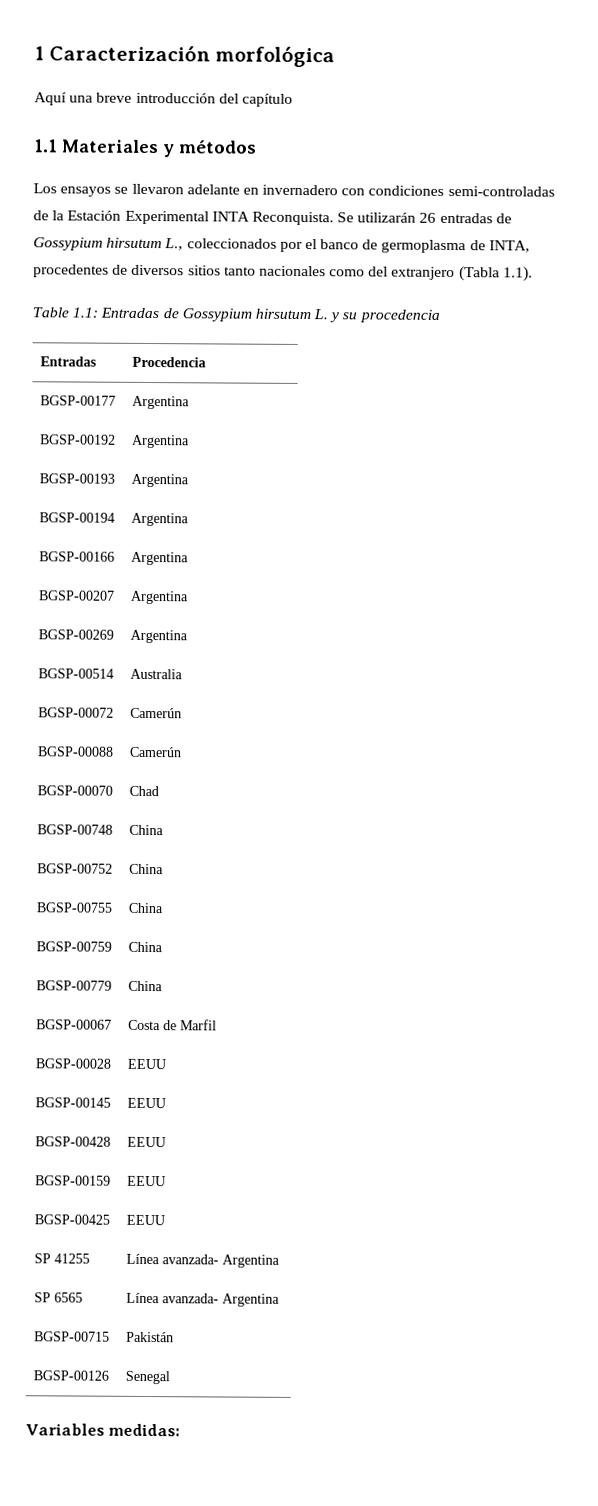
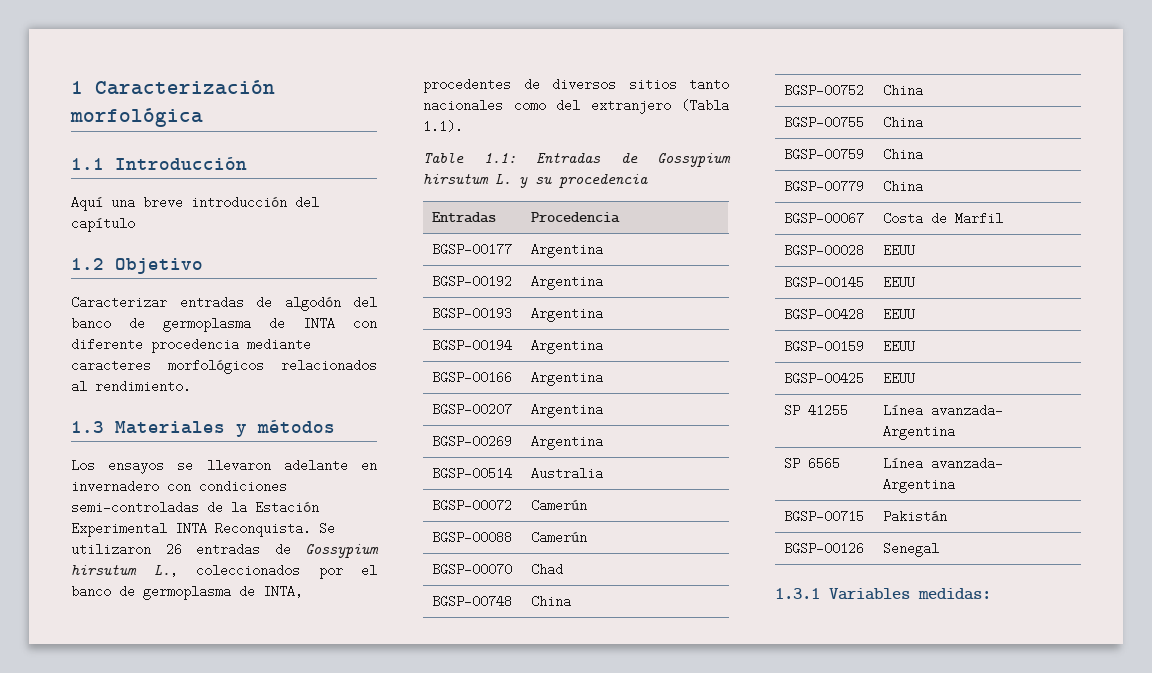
(336, 56) none -> [71,157,247,170] // 1.1 Introducción
[33,139,58,153] 1.1 -> [71,258,203,274] [71,296,377,311] [71,317,377,332] [71,338,311,353] [71,359,377,374] [71,380,191,393] [71,421,104,433] 1.2 Objetivo // Caracterizar entradas de algodón del banco de germoplasma de INTA con diferente procedencia mediante caracteres morfológicos relacionados al rendimiento. // 1.3
[357,212,417,223] utilizarán -> [71,543,151,556] utilizaron
(171, 1377) none -> [775,588,820,599] 1.3.1

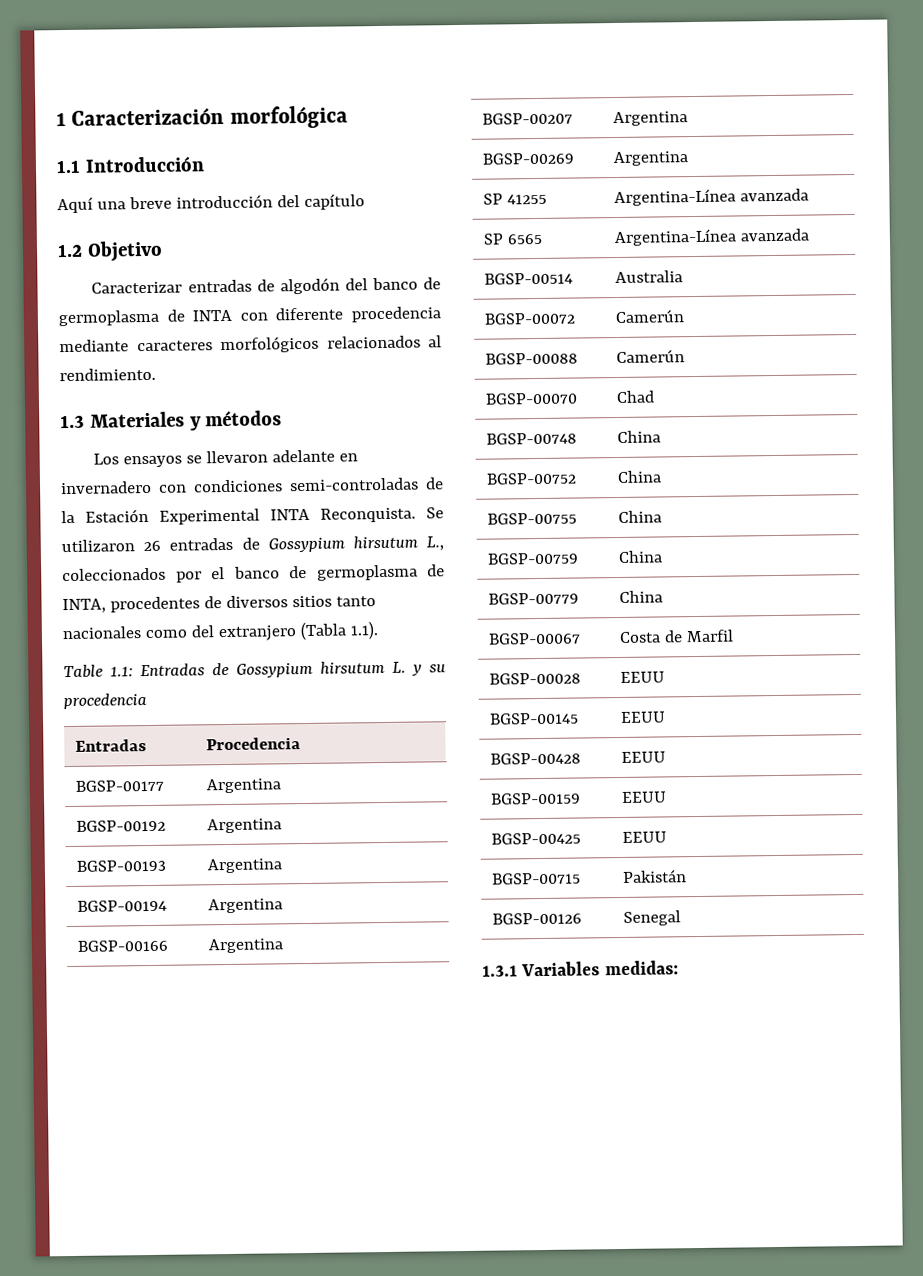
(604, 442) none -> [482,193,547,205] [613,188,809,207] [482,233,542,245] [613,228,809,247] // SP 41255 | Argentina-Línea avanzada // SP 6565 | Argentina-Línea avanzada
[784,404,849,417] [883,404,1004,417] [883,425,956,440] [784,457,841,470] [883,457,1004,470] [883,478,956,493] // SP 41255 | Línea avanzada- Argentina // SP 6565 | Línea avanzada- Argentina -> (667, 837) none

